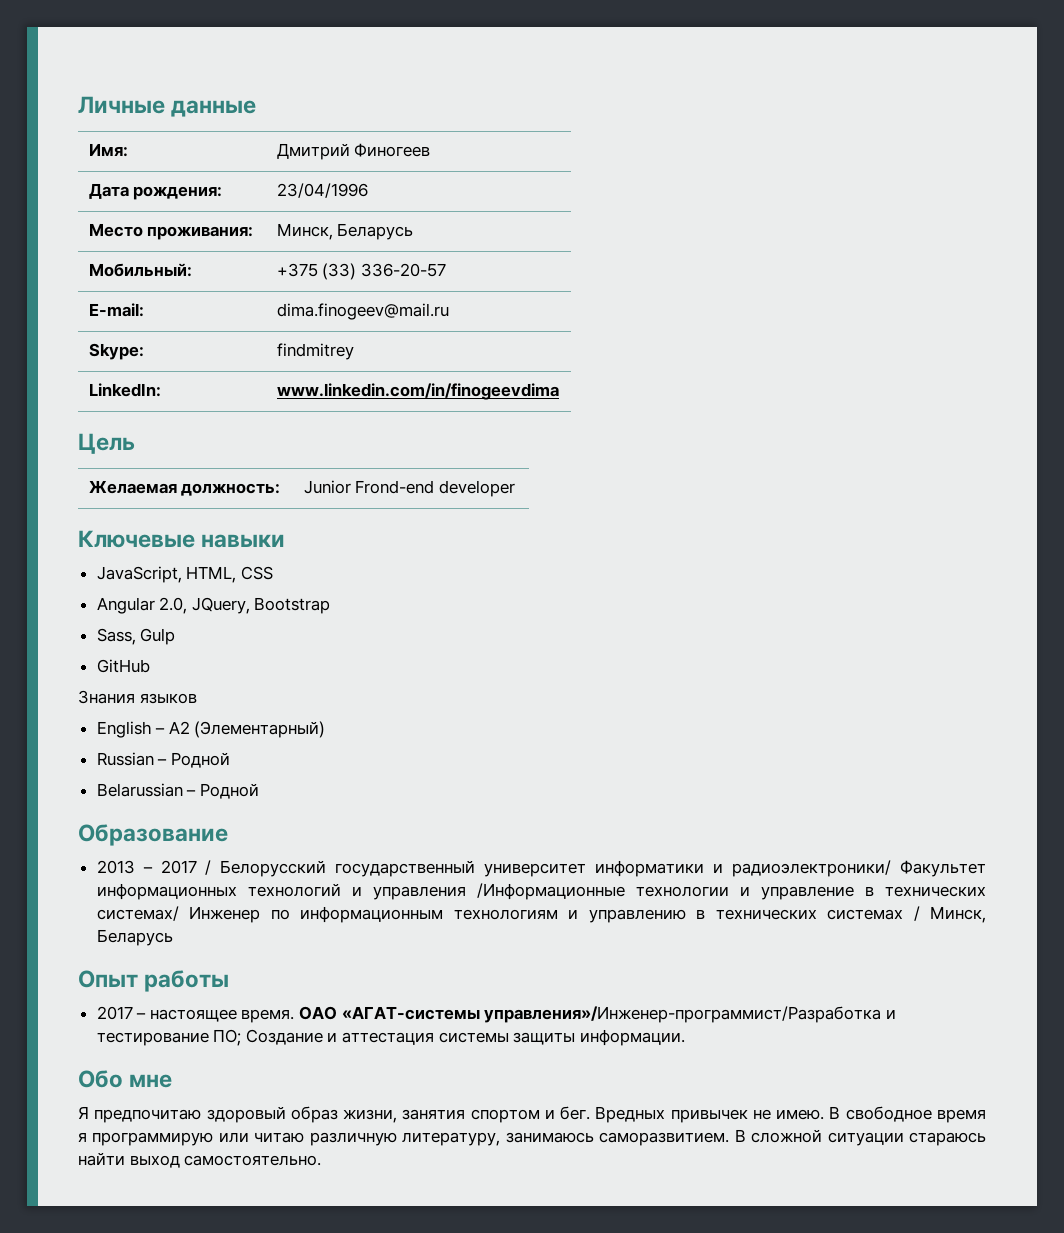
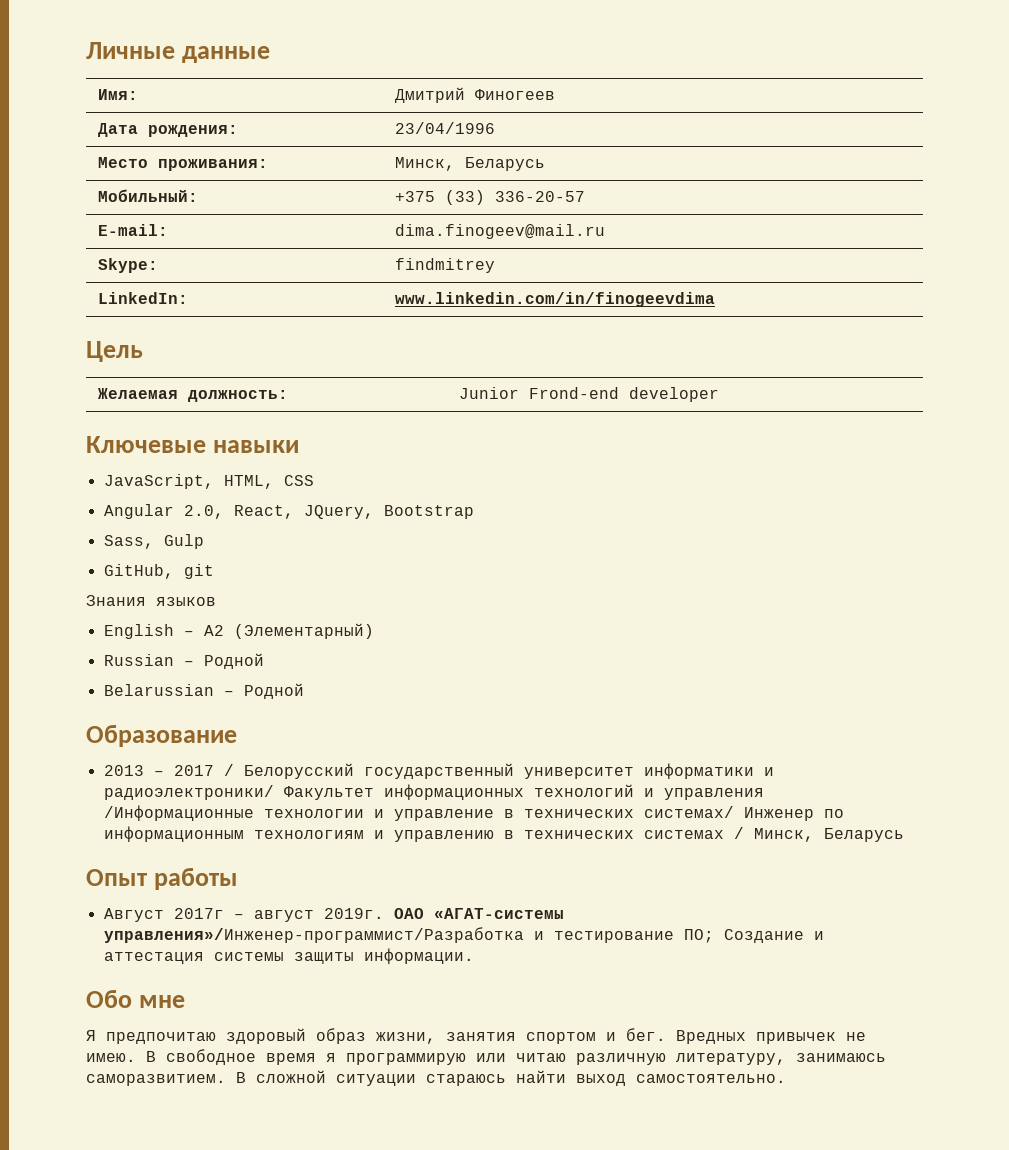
(188, 605) none -> [233,505,294,519] React,
[96,659,150,673] GitHub -> [103,564,214,579] GitHub, git
[96,1006,295,1023] 2017 – настоящее время. -> [103,908,384,922] Август 2017г – август 2019г.

